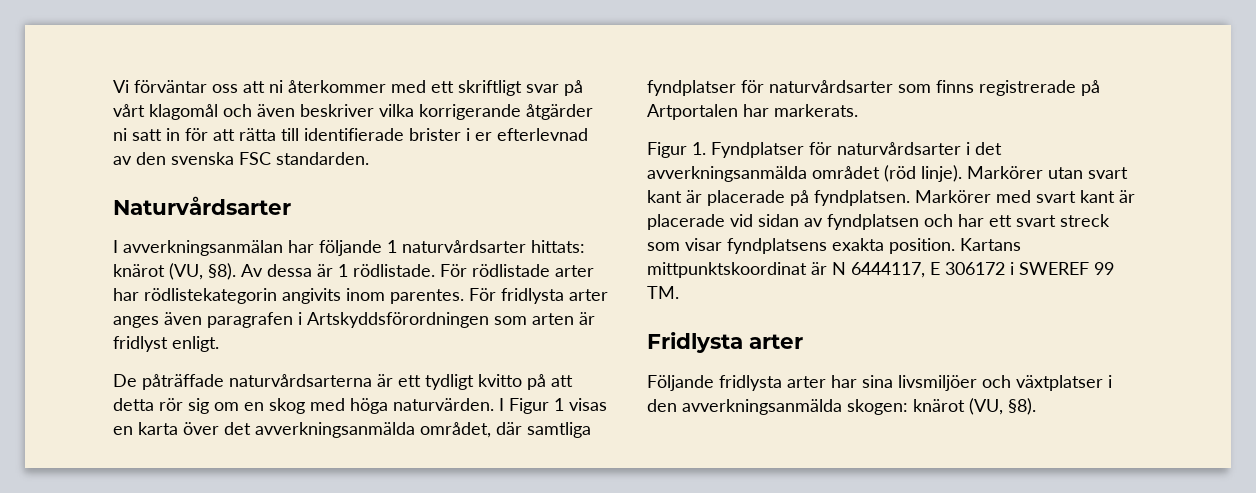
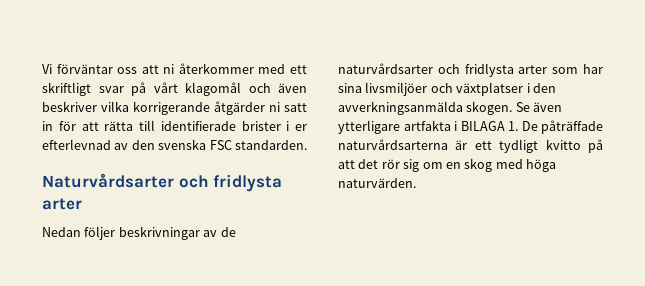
[113,240,585,256] [113,263,594,280] [113,288,608,304] [113,312,595,328] [113,336,219,352] // I avverkningsanmälan har följande 1 naturvårdsarter hittats: knärot (VU, §8). Av dessa är 1 rödlistade. För rödlistade arter har rödlistekategorin angivits inom parentes. För fridlysta arter anges även paragrafen i Artskyddsförordningen som arten är fridlyst enligt. // -> [178,174,283,192] [42,198,82,210] [42,226,236,240] [338,63,603,77] [338,82,556,96] [338,101,563,115] [338,120,518,134] och fridlysta arter // Nedan följer beskrivningar av de naturvårdsarter och fridlysta arter som har sina livsmiljöer och växtplatser i den avverkningsanmälda skogen. Se även ytterligare artfakta i BILAGA 1.
[113,398,154,411] detta -> [358,159,379,169] det
[499,398,607,414] [113,422,591,438] [647,80,1100,96] [647,104,858,120] [647,142,1002,158] [647,165,1128,182] [647,190,1135,206] [647,214,1110,230] [647,238,1021,254] [647,262,1114,278] [647,286,679,299] [647,332,803,353] [647,375,1112,391] [647,398,1036,415] I Figur 1 visas en karta över det avverkningsanmälda området, där samtliga fyndplatser för naturvårdsarter som finns registrerade på Artportalen har markerats. // Figur 1. Fyndplatser för naturvårdsarter i det avverkningsanmälda området (röd linje). Markörer utan svart kant är placerade på fyndplatsen. Markörer med svart kant är placerade vid sidan av fyndplatsen och har ett svart streck som visar fyndplatsens exakta position. Kartans mittpunktskoordinat är N 6444117, E 306172 i SWEREF 99 TM. // Fridlysta arter // Följande fridlysta arter har sina livsmiljöer och växtplatser i den avverkningsanmälda skogen: knärot (VU, §8). -> (416, 183) none

